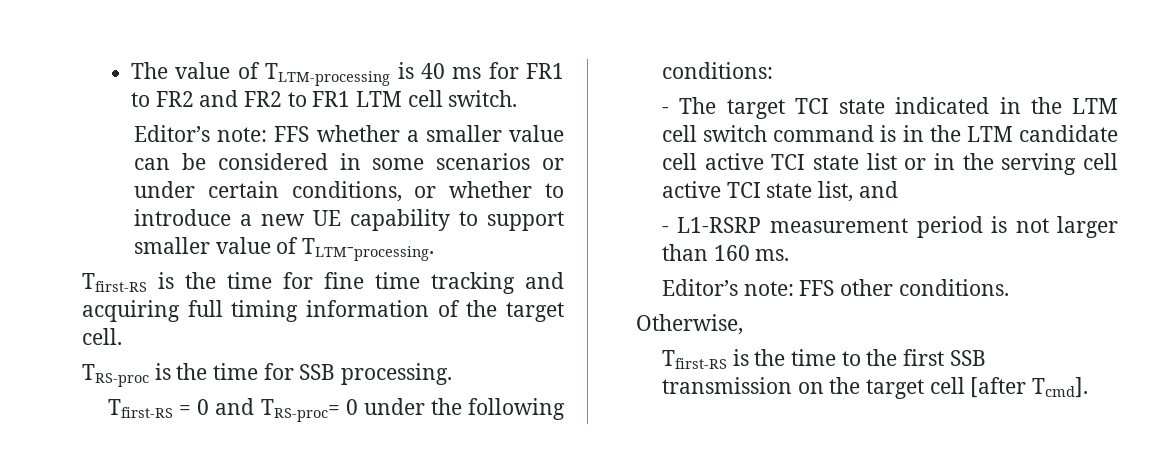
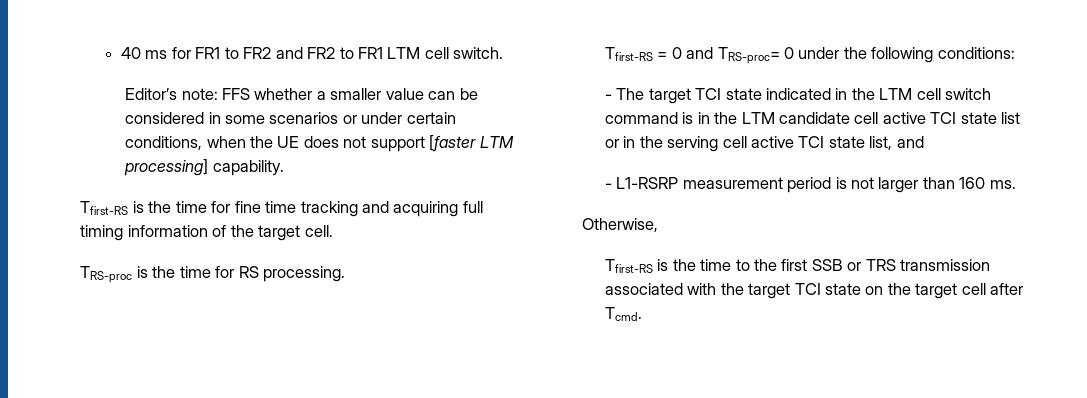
[131,62,414,86] The value of TLTM-processing is -> (120, 53) none
[414,181,564,198] [133,209,564,231] [133,237,434,261] or whether to introduce a new UE capability to support smaller value of TLTM-processing. -> [206,135,514,152] [124,159,284,176] when the UE does not support [faster LTM processing] capability.
[299,364,336,380] SSB -> [238,266,259,278] RS
[661,279,1009,296] // Editor’s note: FFS other conditions. -> (1016, 184) none
[661,377,792,394] transmission -> [847,259,991,271] [604,283,861,299] or TRS transmission associated with the target TCI state
[970,377,1089,398] [after Tcmd]. -> [990,283,1024,295] [604,307,642,321] after Tcmd.

